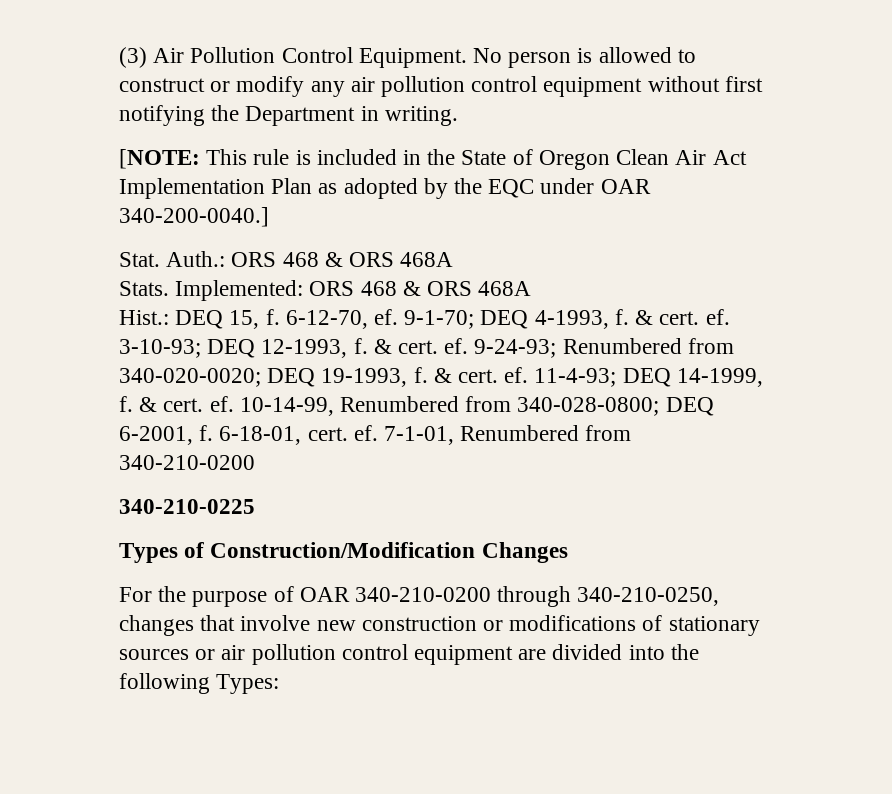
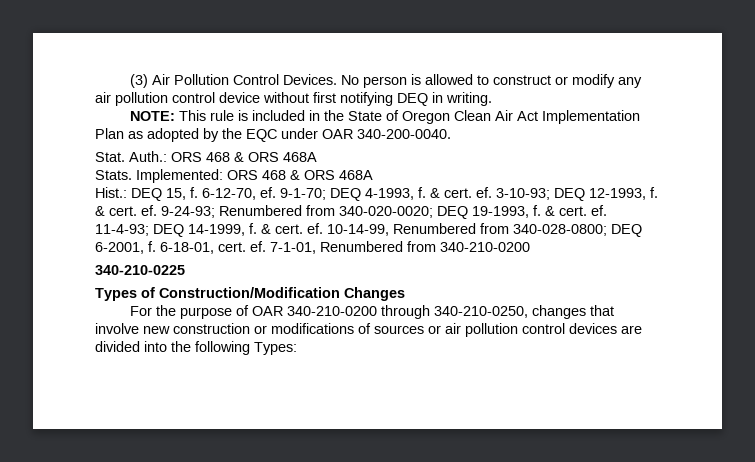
[358,48,467,68] Equipment. -> [283,74,338,85] Devices.
[543,77,643,97] equipment -> [219,92,260,103] device
[211,105,356,126] the Department -> [397,93,428,106] DEQ
[119,149,200,169] [NOTE: -> [130,111,176,121] NOTE:
[119,207,269,227] 340-200-0040.] -> [357,129,451,139] 340-200-0040.
[668,616,760,636] stationary -> (371, 328) none
[414,645,514,665] equipment -> [569,323,617,334] devices

